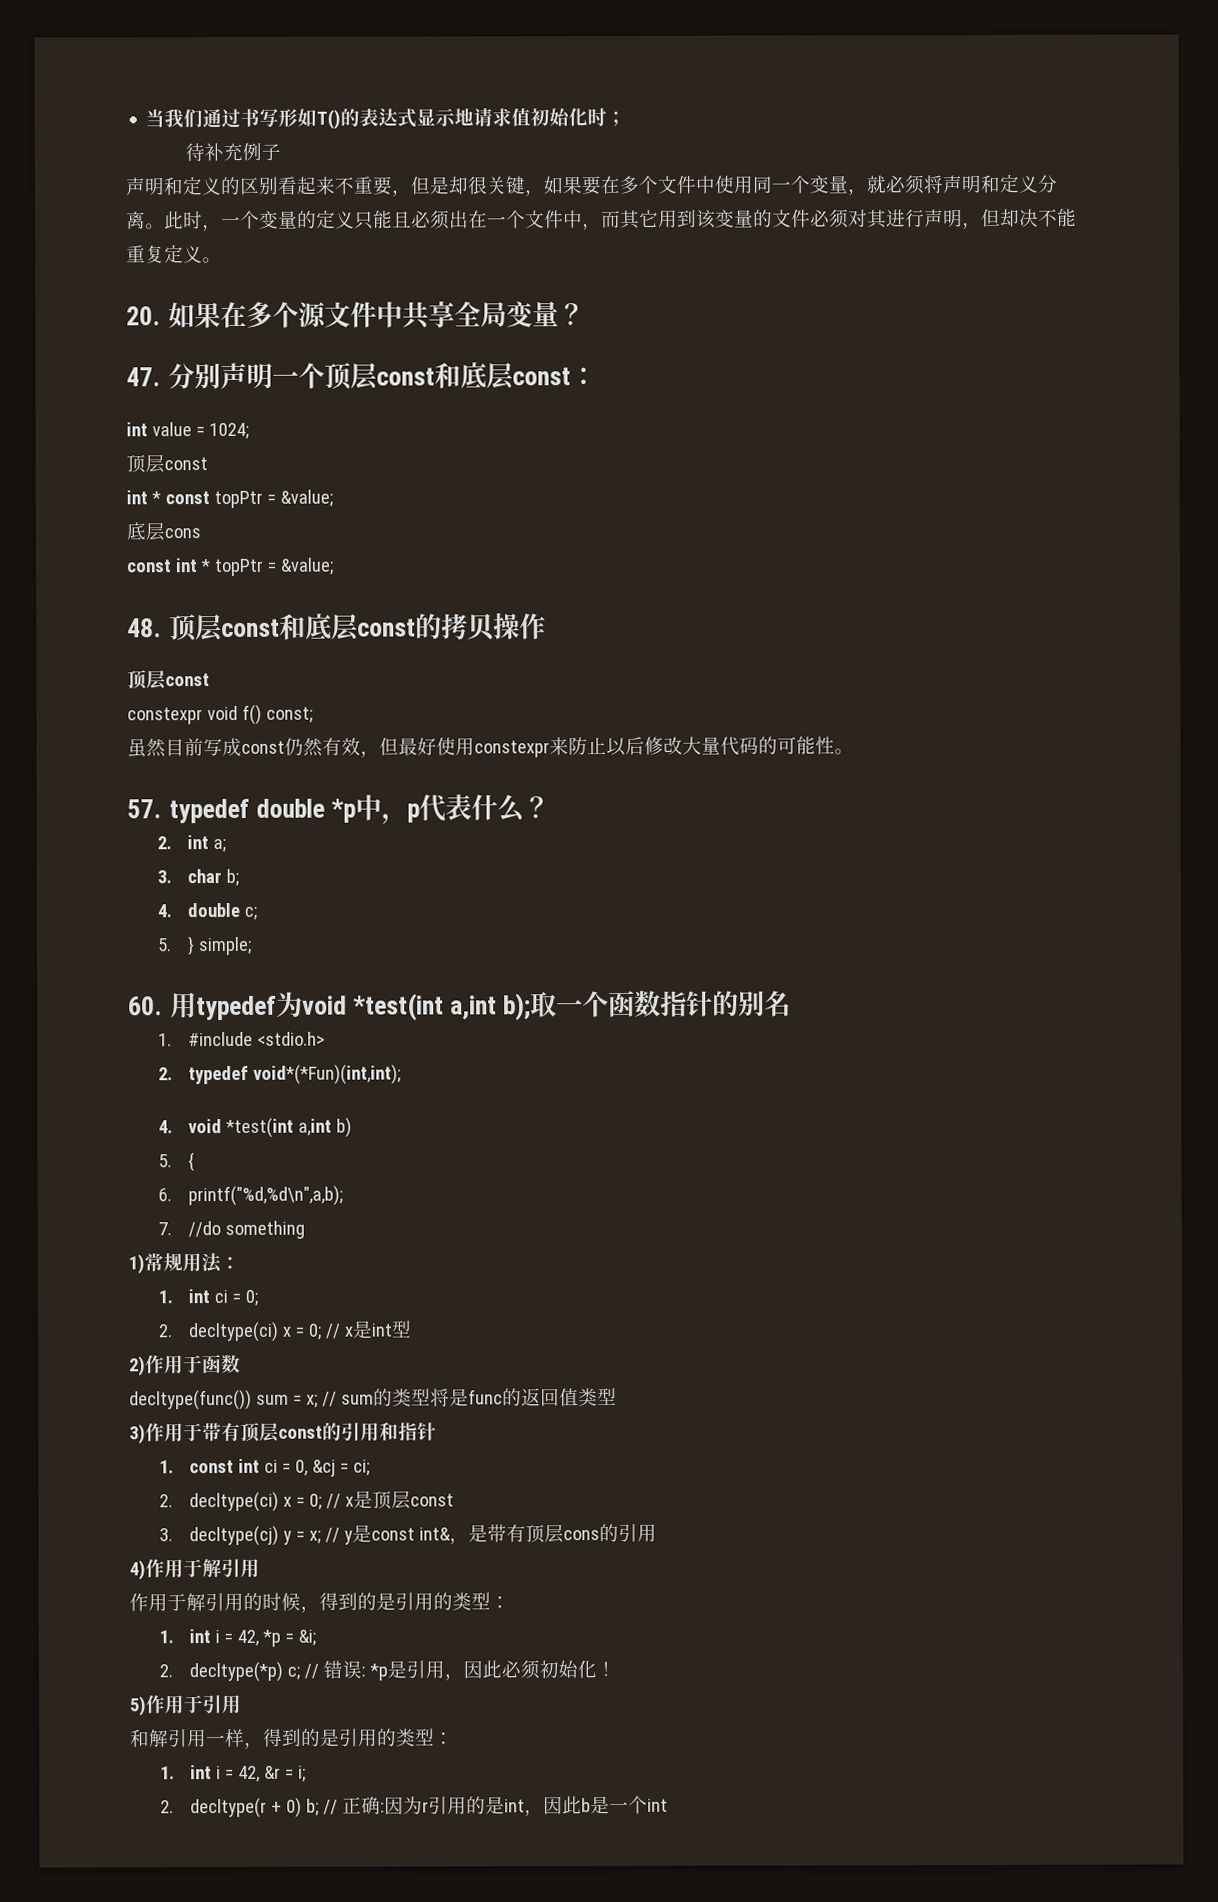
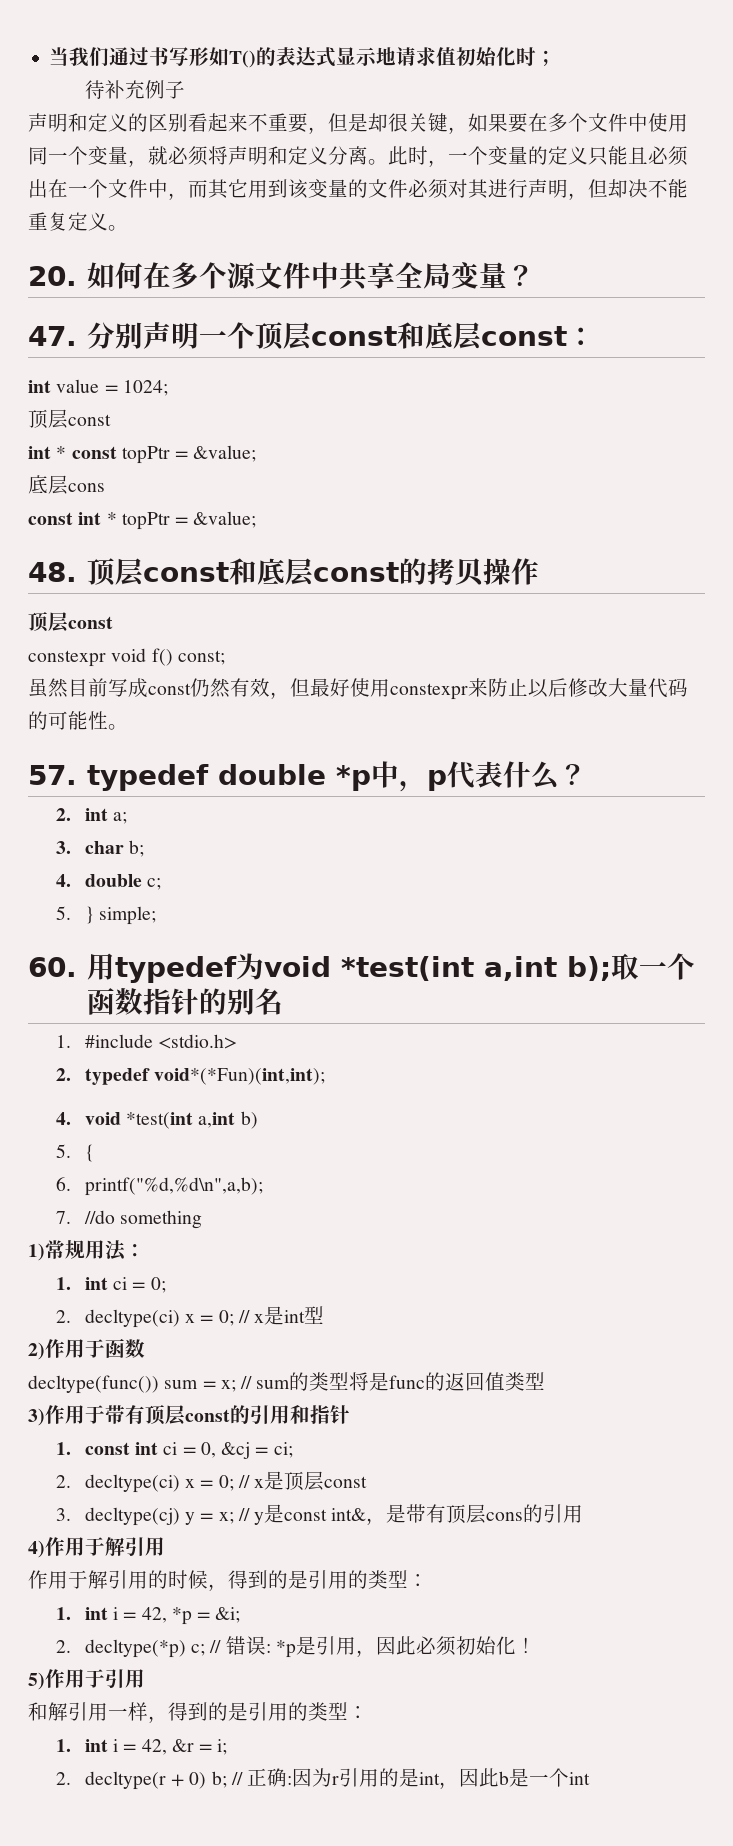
[194,302,222,329] 果 -> [114,262,143,289] 何

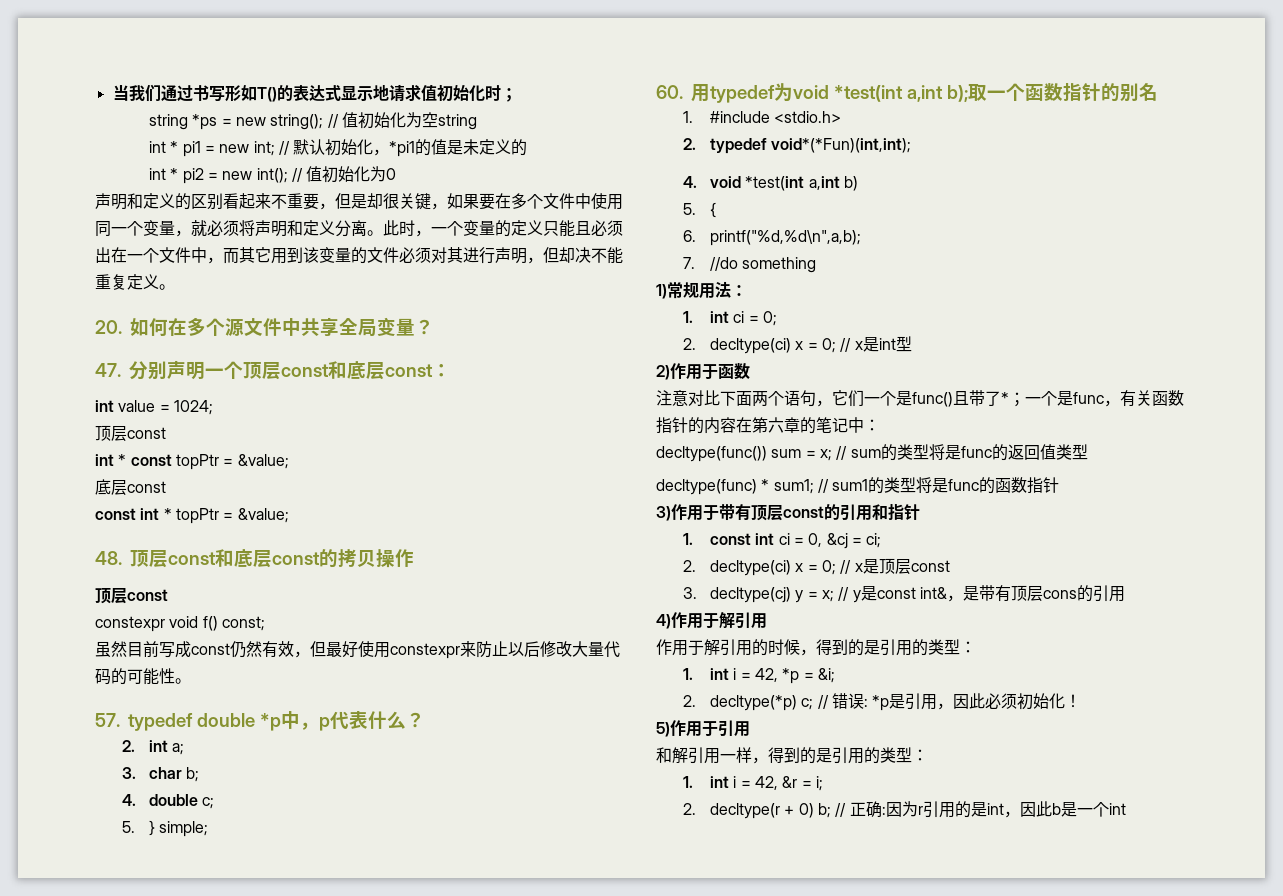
[84,80,185,99] 待补充例子 -> [149,112,477,130] [149,139,528,157] [149,166,397,184] string *ps = new string(); // 值初始化为空string // int * pi1 = new int; // 默认初始化，*pi1的值是未定义的 // int * pi2 = new int(); // 值初始化为0
[68,483,105,492] cons -> [127,481,166,493] const
(145, 1348) none -> [656,390,1184,407] [656,417,880,434] // 注意对比下面两个语句，它们一个是func()且带了*；一个是func，有关函数指针的内容在第六章的笔记中：
(546, 1381) none -> [656,477,1060,495] // decltype(func) * sum1; // sum1的类型将是func的函数指针

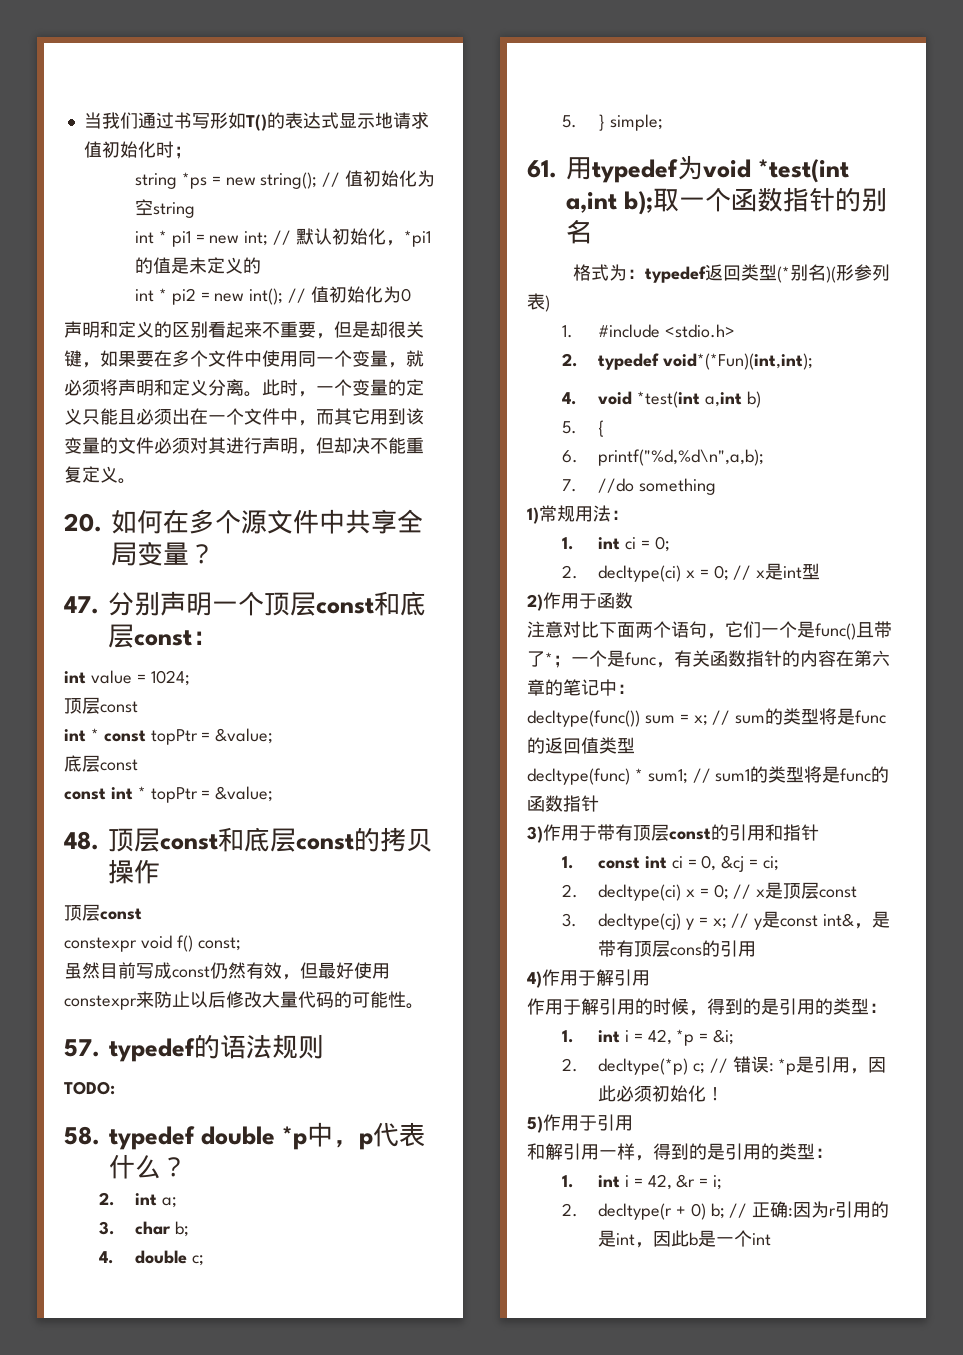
(193, 722) none -> [194,1034,324,1059] [64,1081,115,1095] [64,1126,195,1150] 的语法规则 // TODO: // 58. typedef
[656,85,683,99] 60. -> [527,160,557,178] 61.
(1158, 92) none -> [573,264,891,283] [527,293,550,312] // 格式为：typedef返回类型(*别名)(形参列表)

